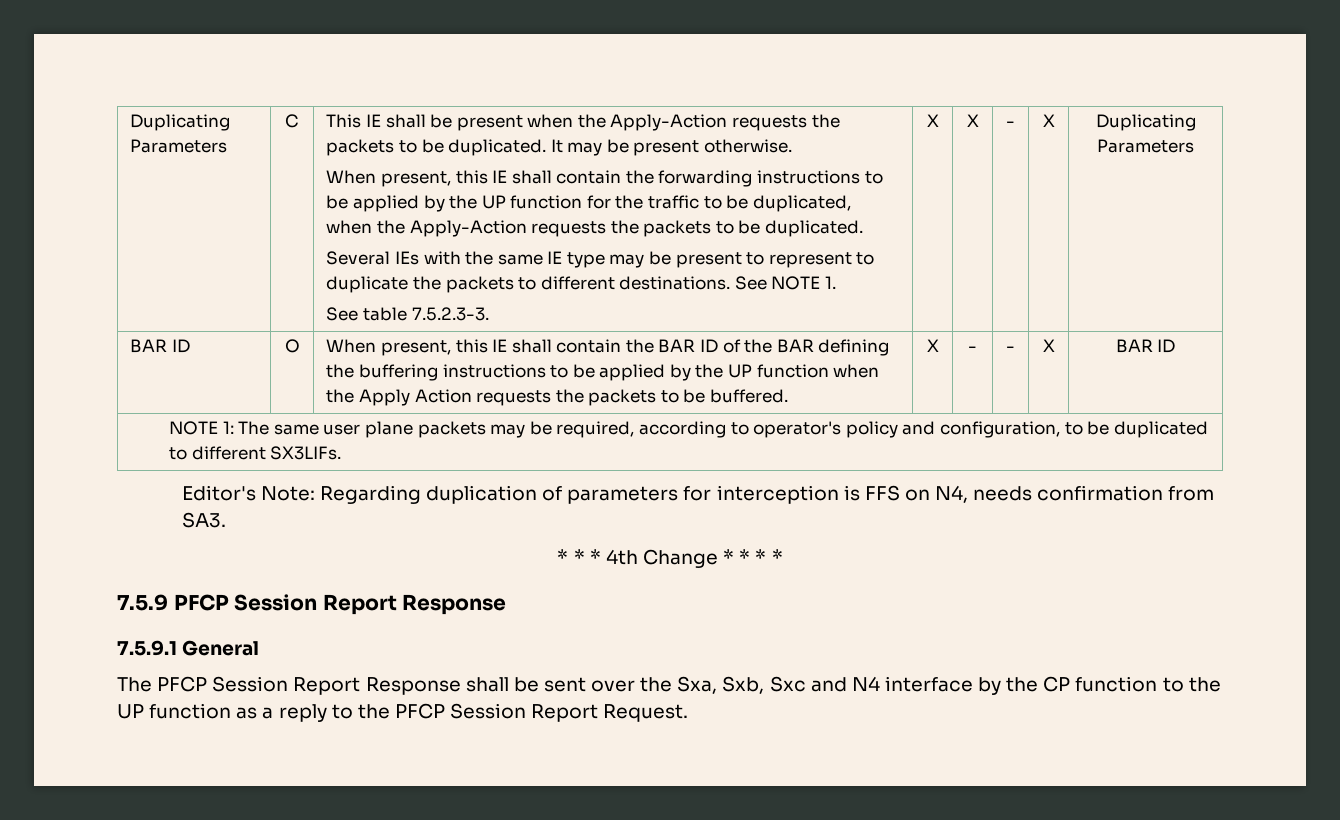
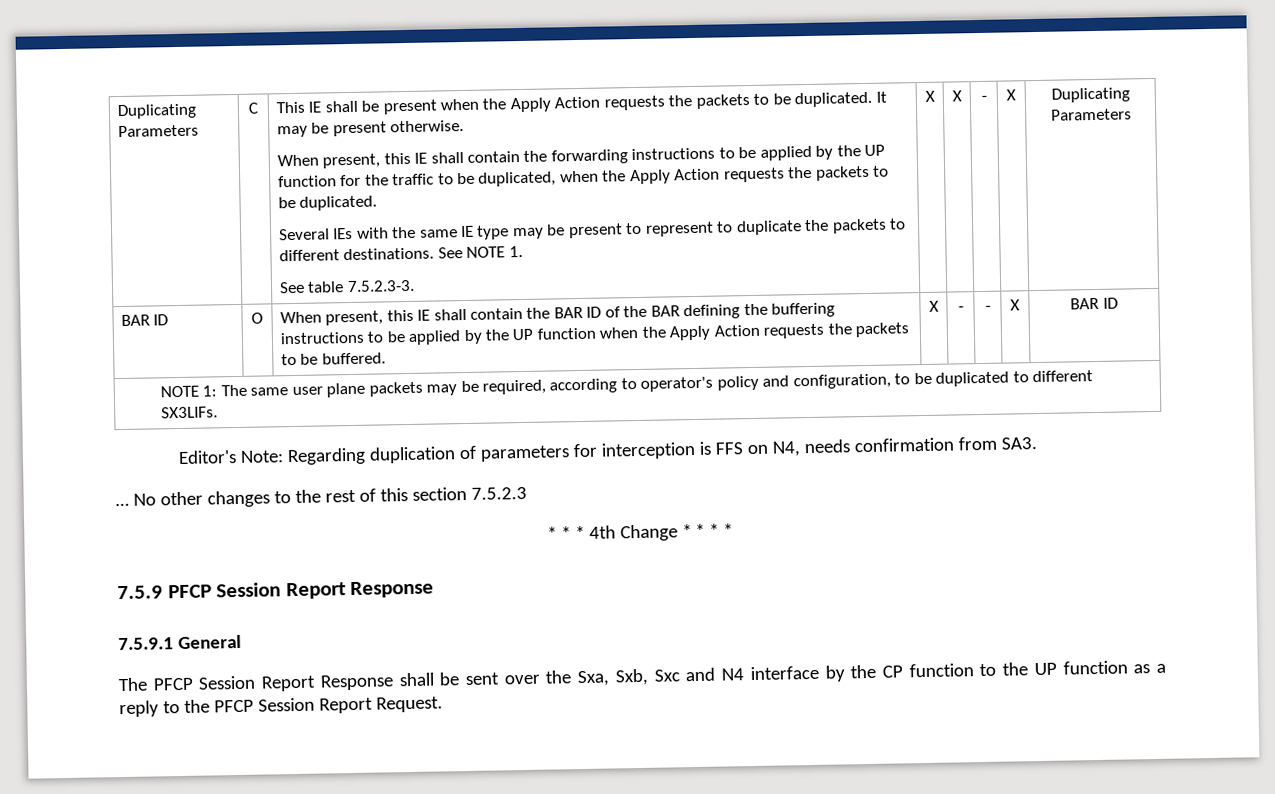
[610,114,728,131] Apply-Action -> [509,96,601,113] Apply Action
[409,220,527,237] Apply-Action -> [629,168,721,185] Apply Action
(226, 520) none -> [115,486,527,508] // … No other changes to the rest of this section 7.5.2.3

